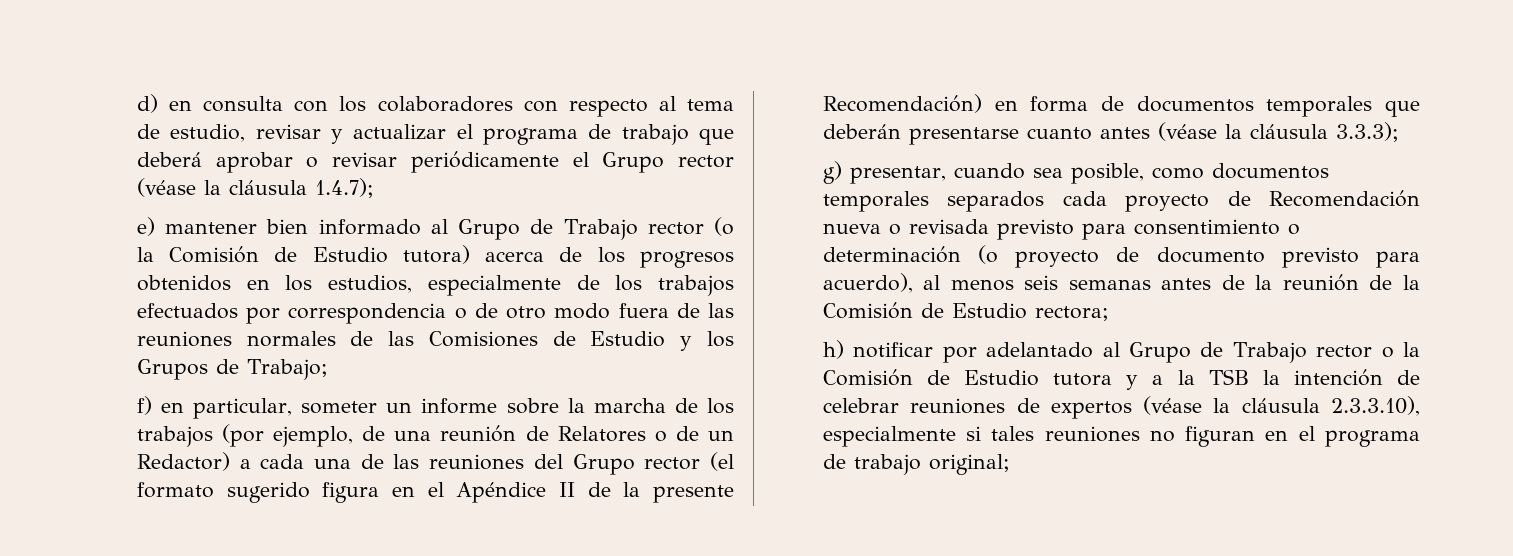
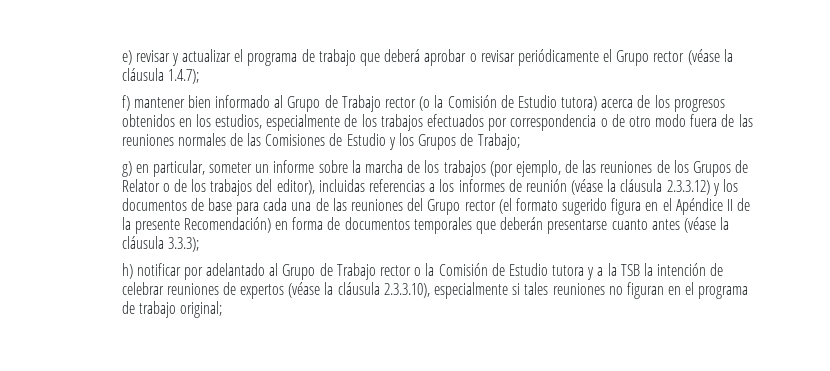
[136,94,734,117] [136,124,246,142] d) en consulta con los colaboradores con respecto al tema de estudio, -> [121,50,132,65] e)
[136,217,155,236] e) -> [121,95,130,111] f)
[136,396,152,415] f) -> [121,161,132,177] g)
[394,425,734,442] [136,452,251,471] una reunión de Relatores o de un Redactor) a -> [582,160,749,177] [121,179,739,196] [121,198,260,215] las reuniones de los Grupos de Relator o de los trabajos del editor), incluidas referencias a los informes de reunión (véase la cláusula 2.3.3.12) y los documentos de base para
[822,161,1329,184] [822,190,1420,212] [822,219,1300,240] [822,245,1420,268] [822,273,1420,293] [822,302,1109,321] // g) presentar, cuando sea posible, como documentos temporales separados cada proyecto de Recomendación nueva o revisada previsto para consentimiento o determinación (o proyecto de documento previsto para acuerdo), al menos seis semanas antes de la reunión de la Comisión de Estudio rectora; -> (199, 244) none

